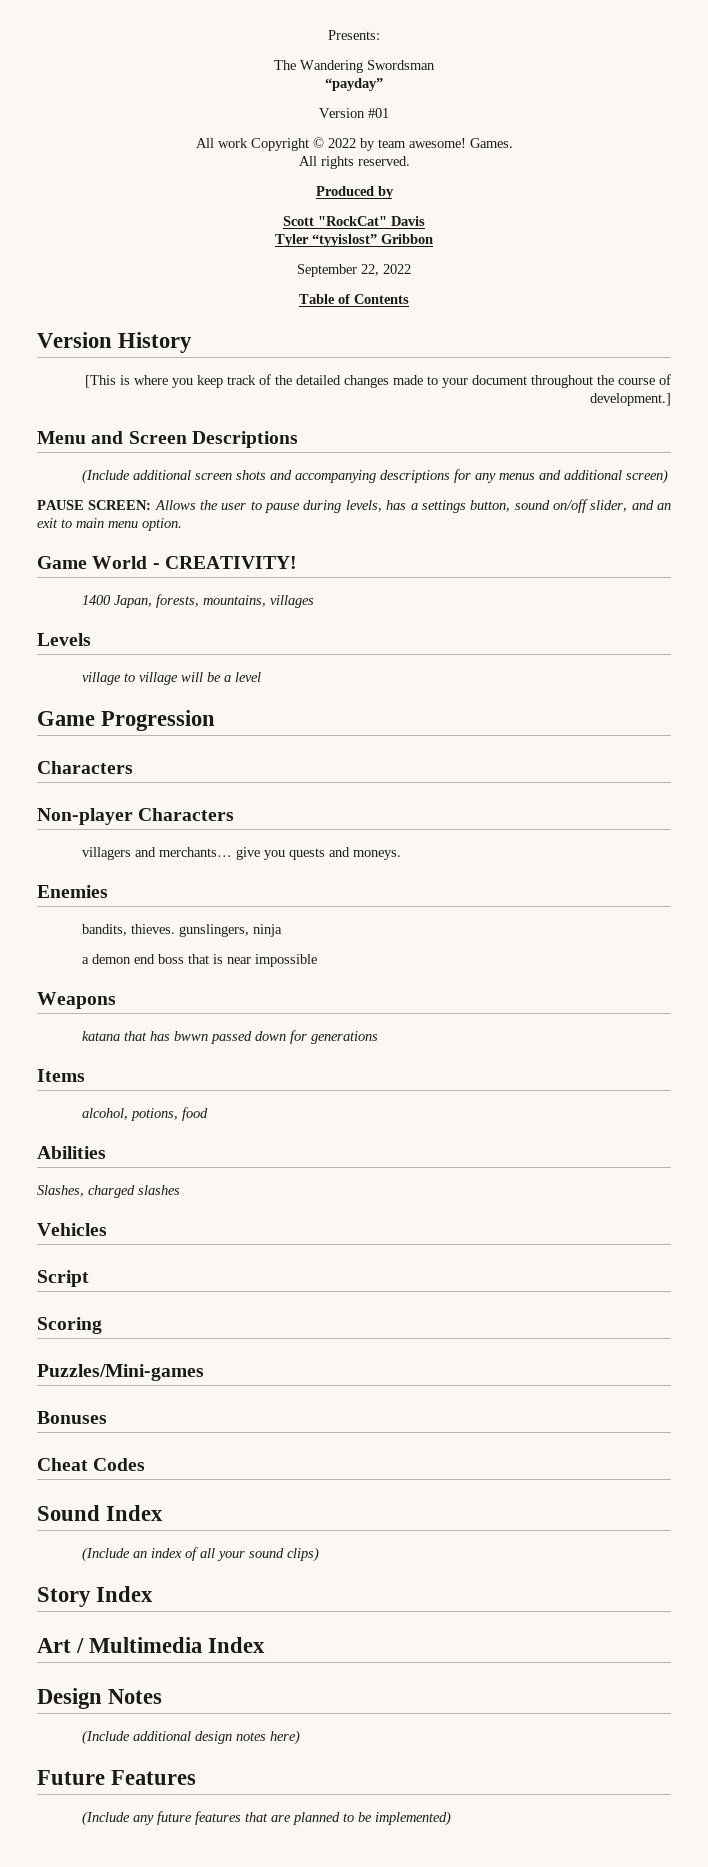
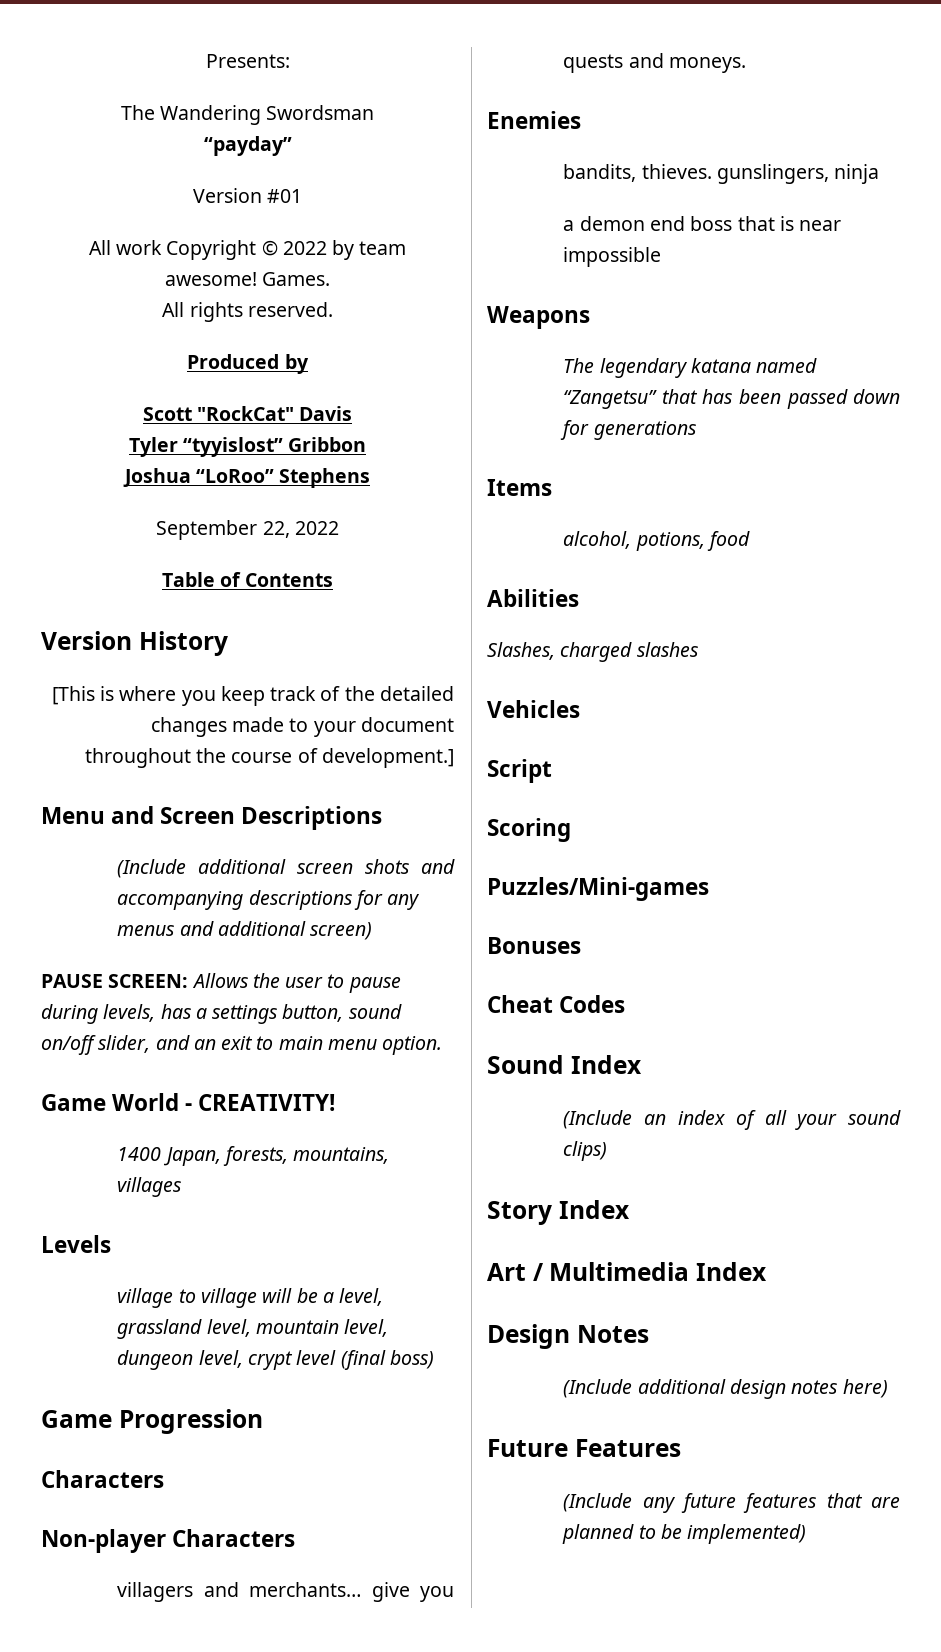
(433, 239) none -> [122,468,371,488] // Joshua “LoRoo” Stephens
(232, 678) none -> [339,1288,384,1306] [117,1319,389,1339] [117,1350,294,1370] level, grassland level, mountain level, dungeon level, crypt
(262, 677) none -> [340,1350,434,1370] (final boss)
[82,1031,121,1041] katana -> [563,358,818,378] [563,390,658,409] The legendary katana named “Zangetsu”
[174,1031,209,1041] bwwn -> [738,389,781,404] been

